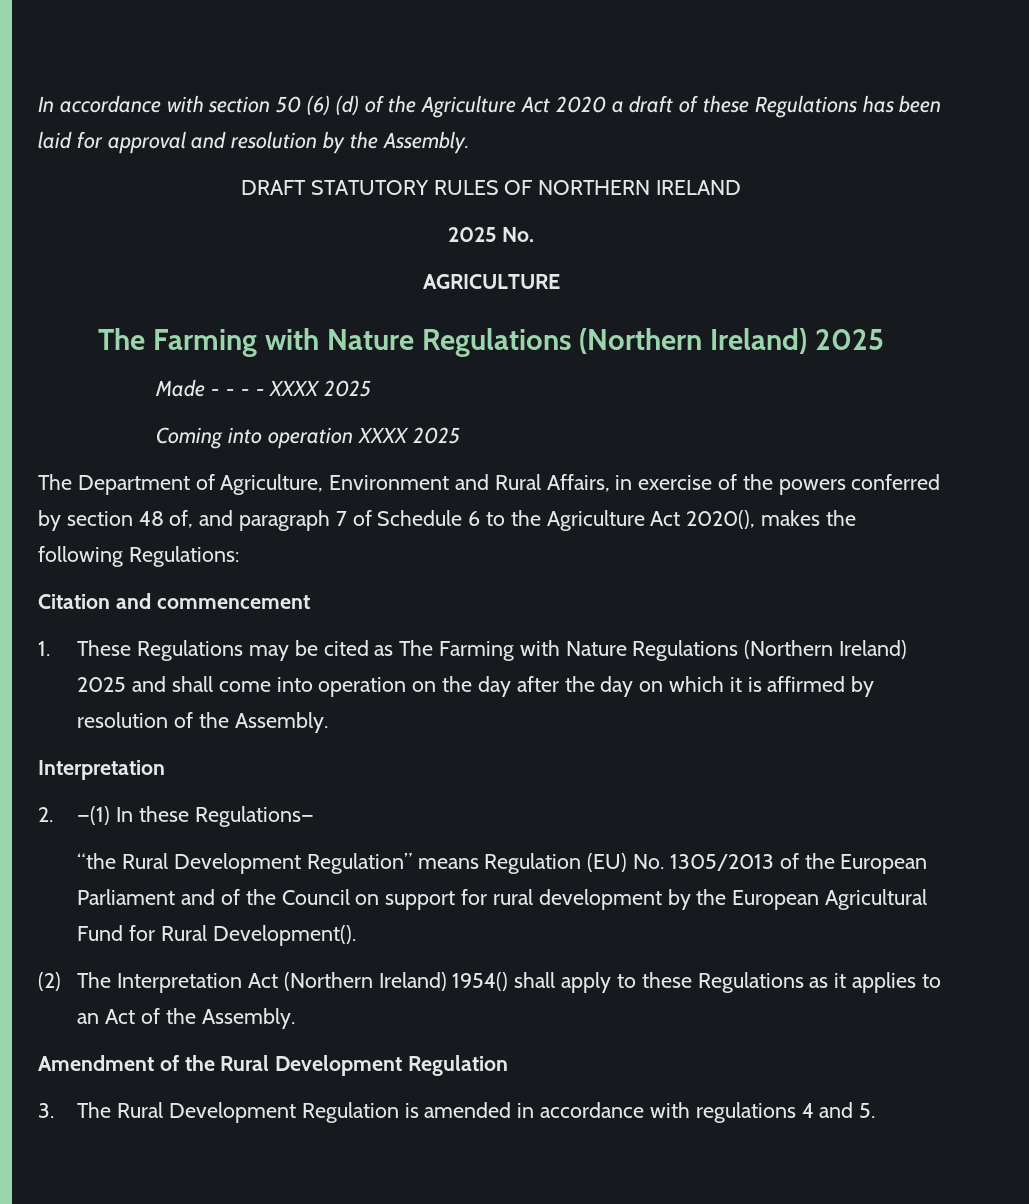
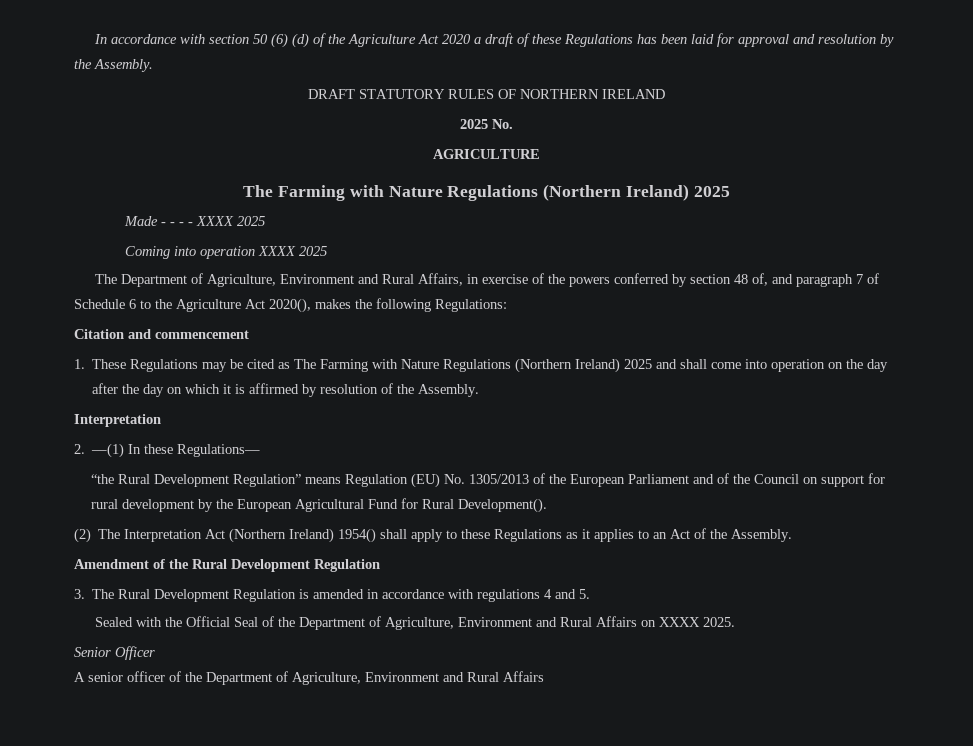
(876, 1110) none -> [94,616,735,630] [74,646,155,660] [74,671,544,685] // Sealed with the Official Seal of the Department of Agriculture, Environment and Rural Affairs on XXXX 2025. // Senior Officer // A senior officer of the Department of Agriculture, Environment and Rural Affairs

